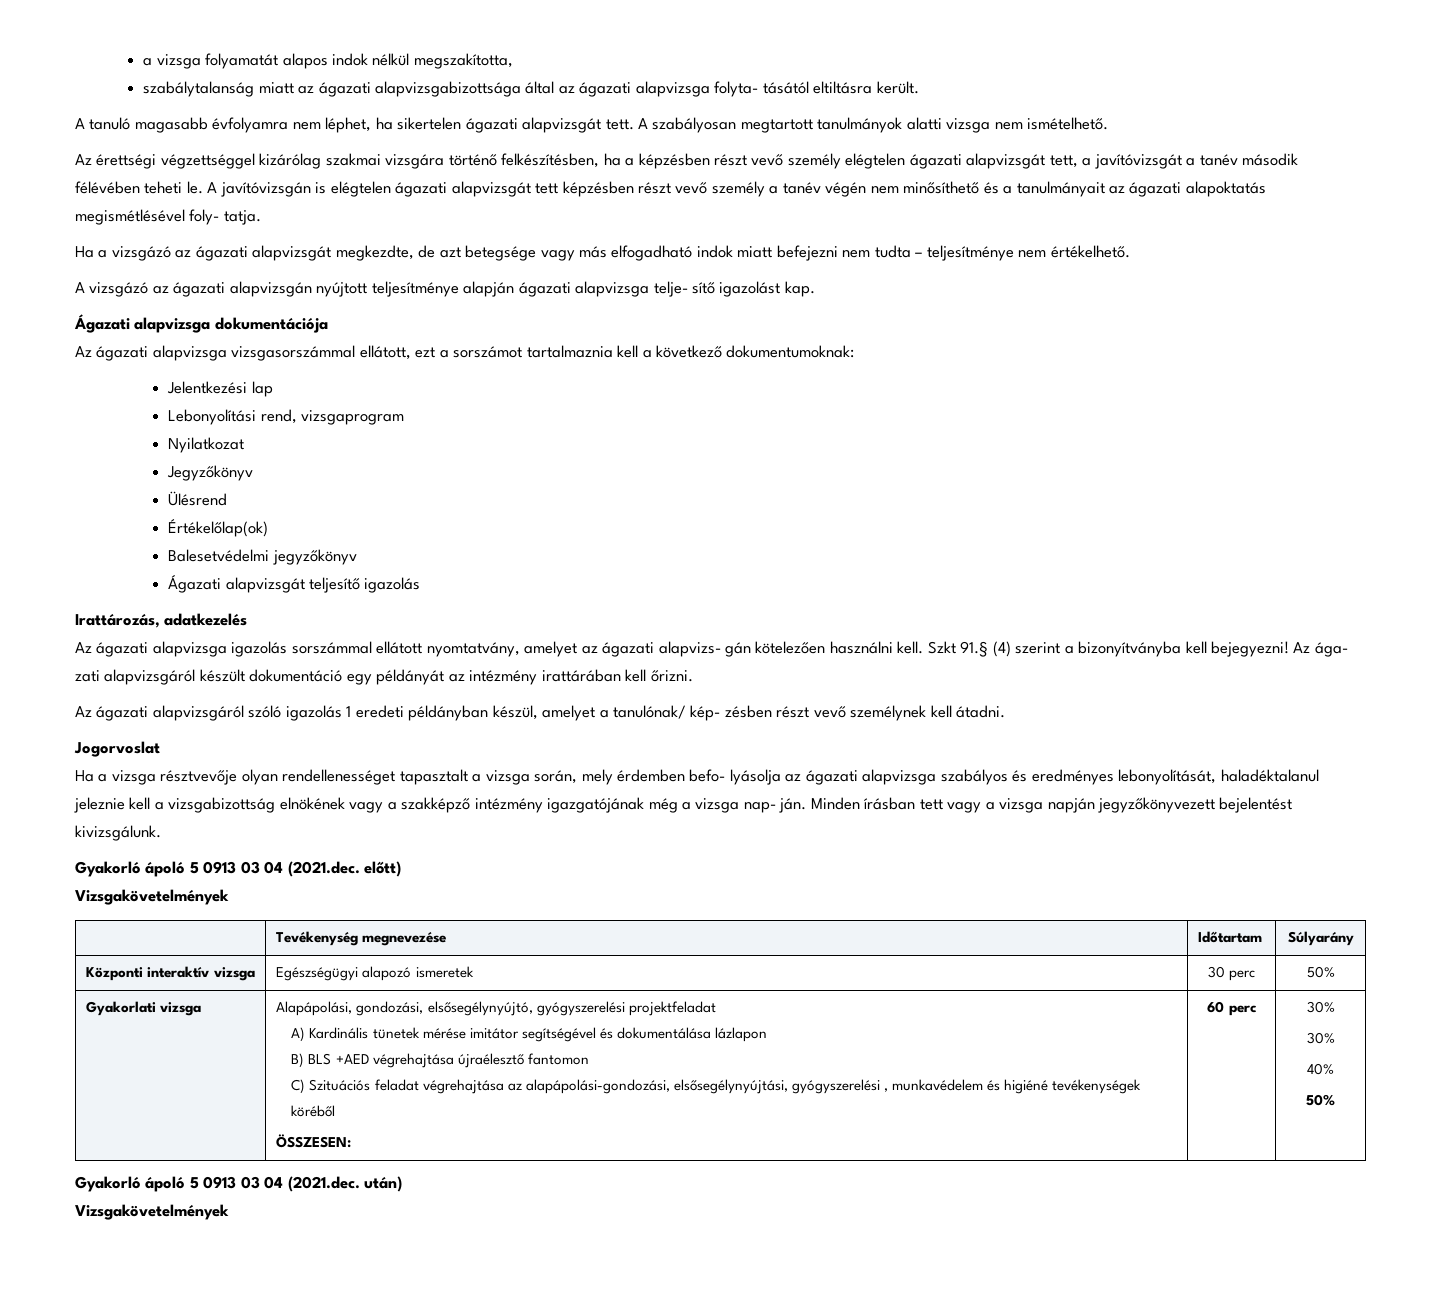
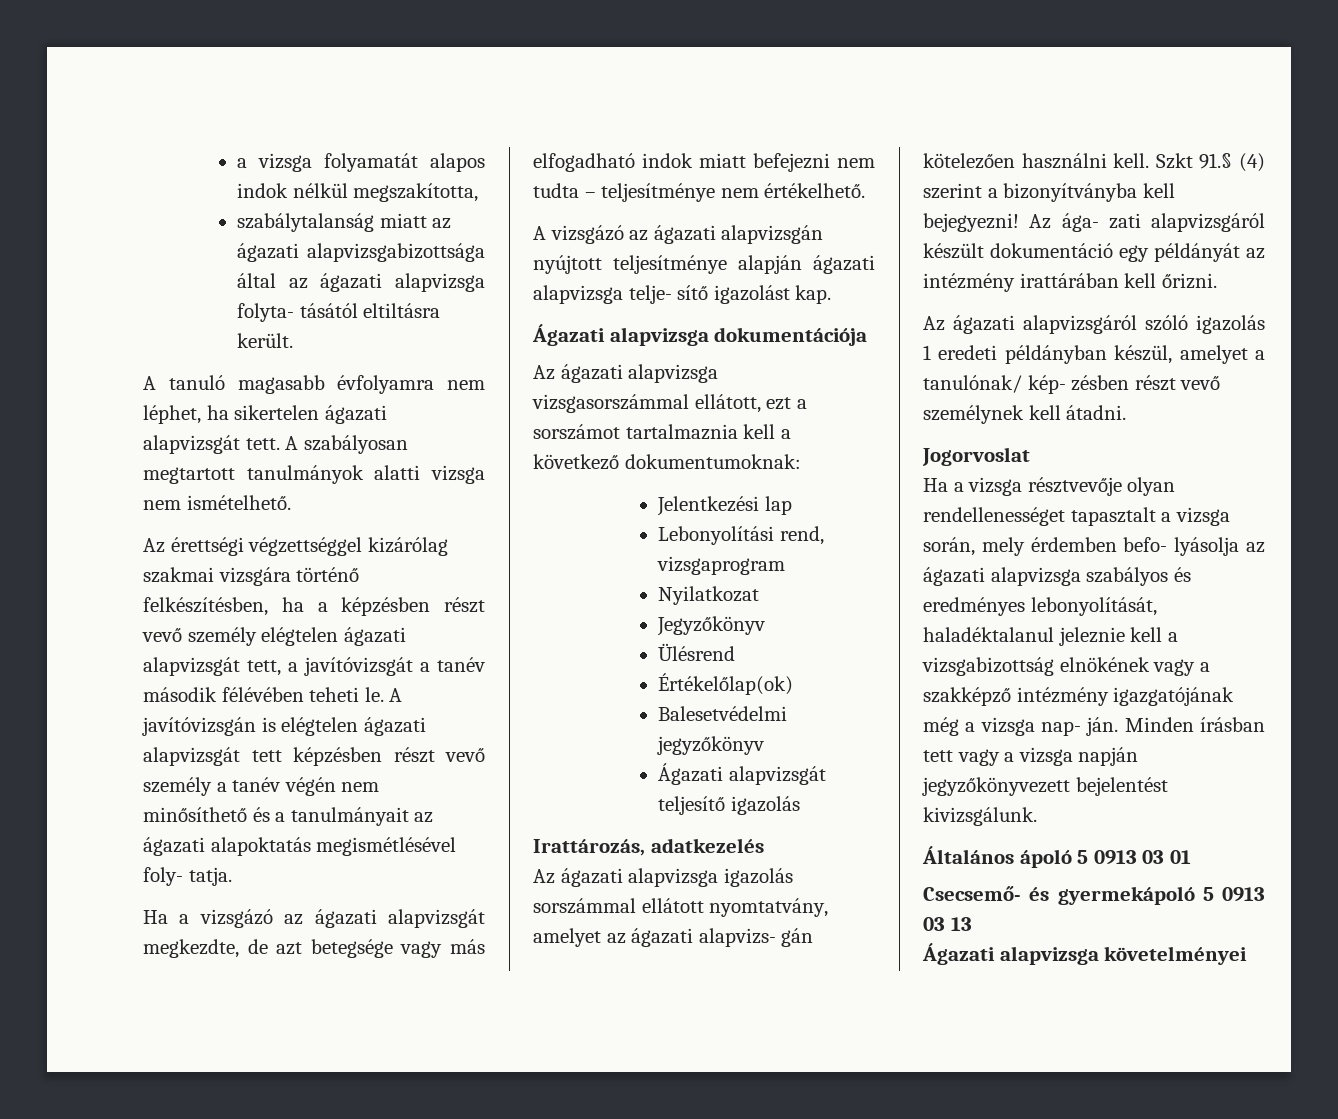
[75,861,402,877] [75,889,229,905] [276,931,447,946] [1198,931,1263,943] [1287,931,1354,946] [86,966,255,981] [276,966,474,981] [1207,966,1256,981] [1306,966,1335,978] [86,1001,202,1016] [276,1001,716,1016] [291,1027,767,1042] [291,1053,589,1068] [291,1079,1142,1094] [291,1105,336,1117] [276,1134,352,1148] [1207,1001,1257,1016] [1306,1001,1335,1013] [1306,1032,1335,1044] [1307,1063,1334,1075] [1306,1094,1335,1106] [75,1176,403,1192] [75,1204,229,1220] Gyakorló ápoló 5 0913 03 04 (2021.dec. előtt) // Vizsgakövetelmények // | Tevékenység megnevezése | Időtartam | Súlyarány // Központi interaktív vizsga | Egészségügyi alapozó ismeretek | 30 perc | 50% // Gyakorlati vizsga | Alapápolási, gondozási, elsősegélynyújtó, gyógyszerelési projektfeladat // A) Kardinális tünetek mérése imitátor segítségével és dokumentálása lázlapon // B) BLS +AED végrehajtása újraélesztő fantomon // C) Szituációs feladat végrehajtása az alapápolási-gondozási, elsősegélynyújtási, gyógyszerelési , munkavédelem és higiéné tevékenységek köréből // ÖSSZESEN: | 60 perc | 30% // 30% // 40% // 50% // Gyakorló ápoló 5 0913 03 04 (2021.dec. után) // Vizsgakövetelmények -> [922,846,1191,868] [923,886,1265,905] [923,917,972,931] [922,943,1248,965] Általános ápoló 5 0913 03 01 // Csecsemő- és gyermekápoló 5 0913 03 13 // Ágazati alapvizsga követelményei

